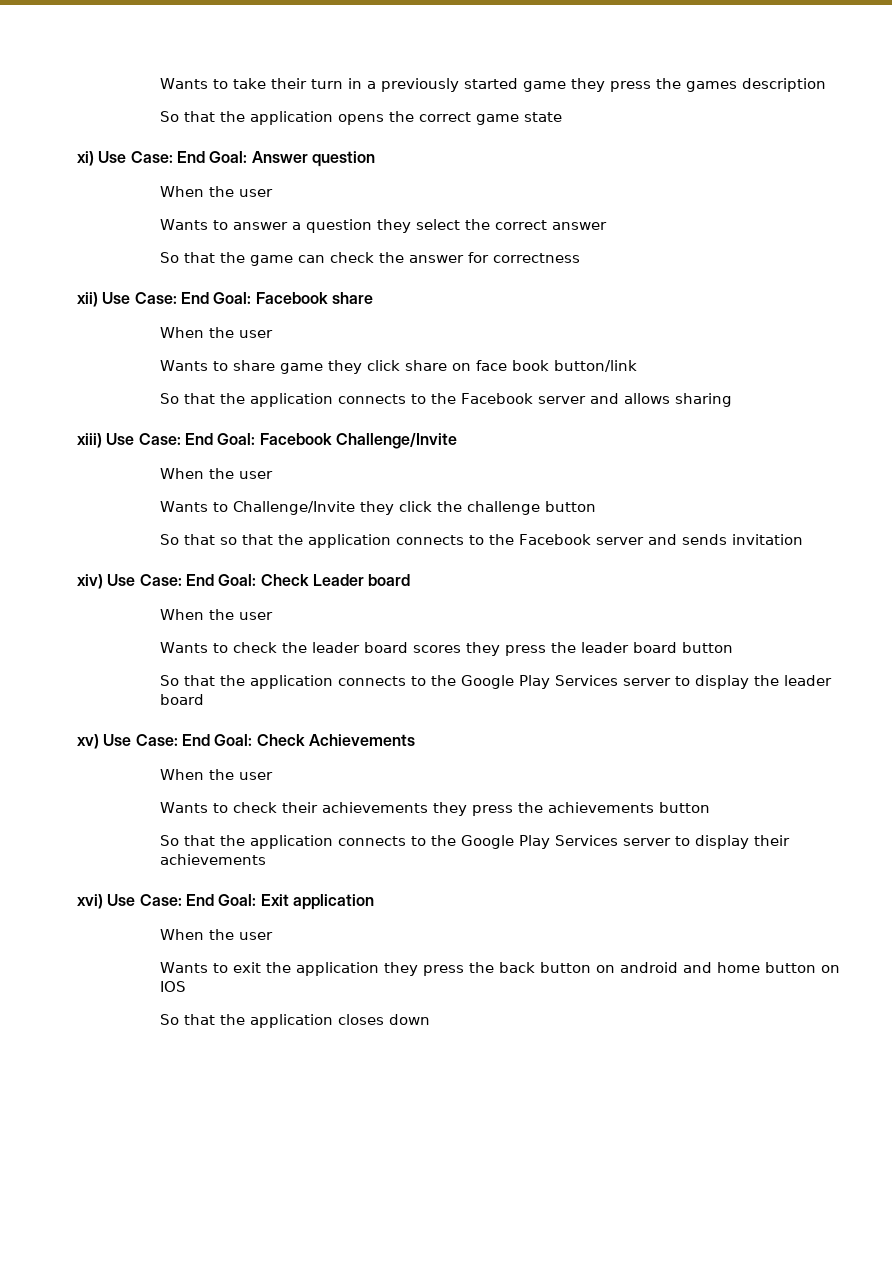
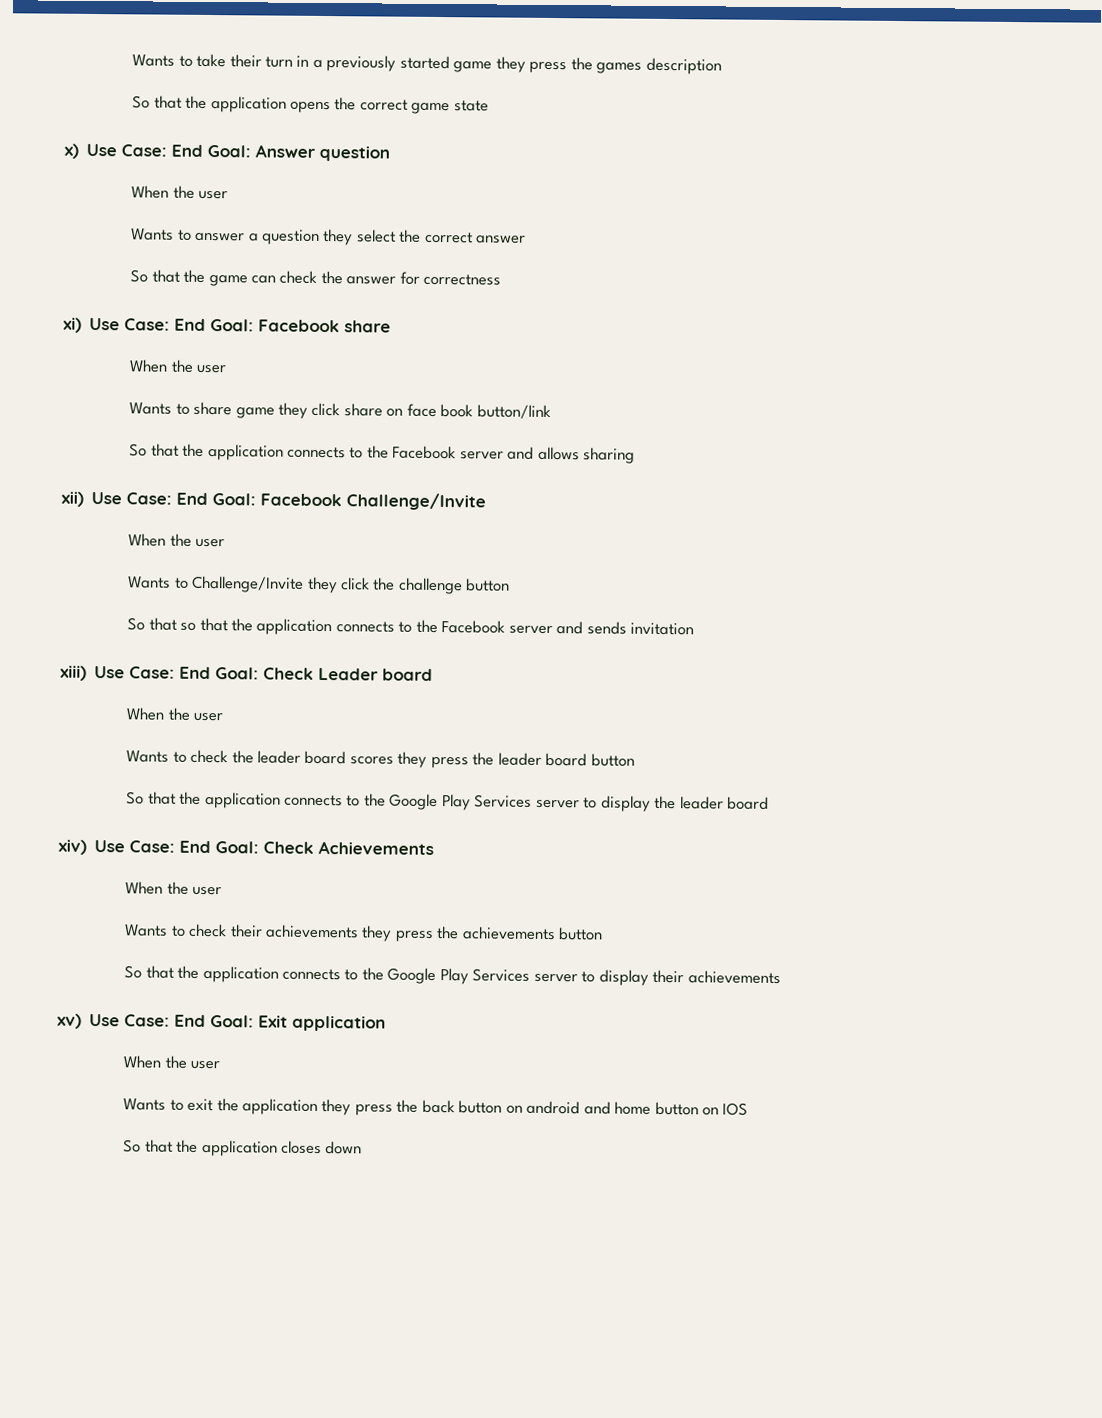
[77,151,94,166] xi) -> [64,143,79,159] x)
[77,292,98,307] xii) -> [63,317,82,333] xi)
[77,433,102,448] xiii) -> [61,491,84,507] xii)
[77,574,103,589] xiv) -> [60,665,87,681] xiii)
[77,734,99,749] xv) -> [58,839,87,855] xiv)
[77,894,103,909] xvi) -> [57,1013,82,1029] xv)

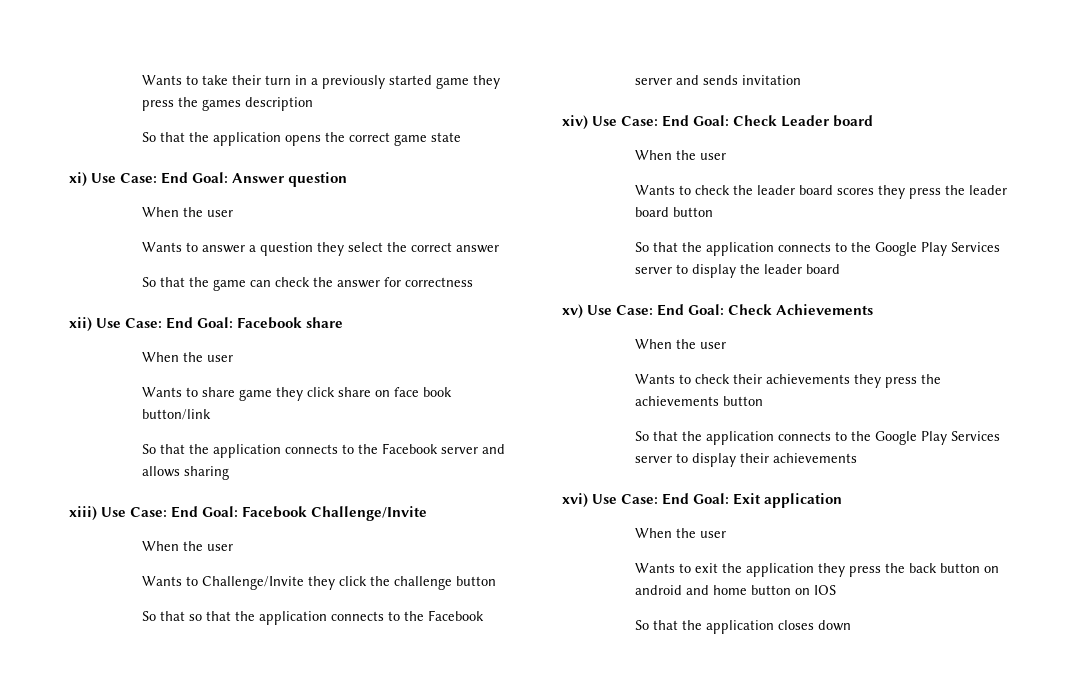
[64,143,79,159] x) -> [69,172,87,187] xi)
[63,317,82,333] xi) -> [69,317,92,332] xii)
[61,491,84,507] xii) -> [69,506,97,521] xiii)
[60,665,87,681] xiii) -> [562,115,588,130] xiv)
[58,839,87,855] xiv) -> [562,304,583,319] xv)
[57,1013,82,1029] xv) -> [562,493,588,508] xvi)

